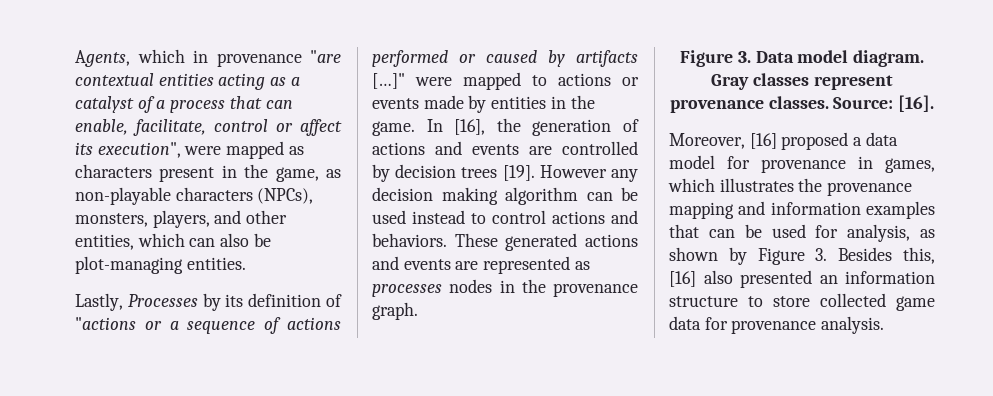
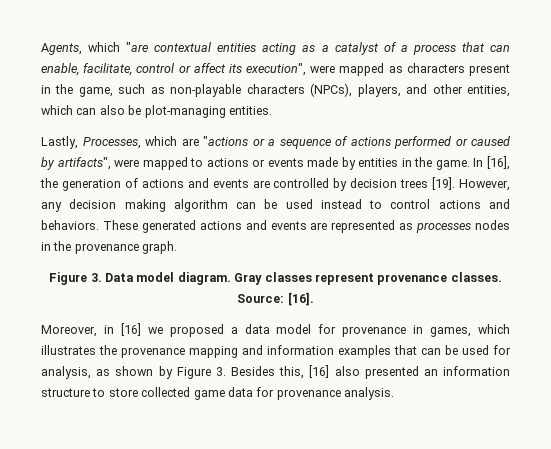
[193,50,302,67] in provenance -> (121, 47) none
(319, 174) none -> [118,84,146,94] such
[75,213,148,227] monsters, -> (353, 90) none
[127,293,342,311] Processes by its definition of -> [82,136,199,149] Processes, which are
[576,50,638,67] [372,73,405,89] artifacts […]" -> [57,157,111,170] artifacts",
[539,165,607,178] However -> [459,179,511,191] However,
[749,133,777,149] [16] -> [103,323,163,336] in [16] we

